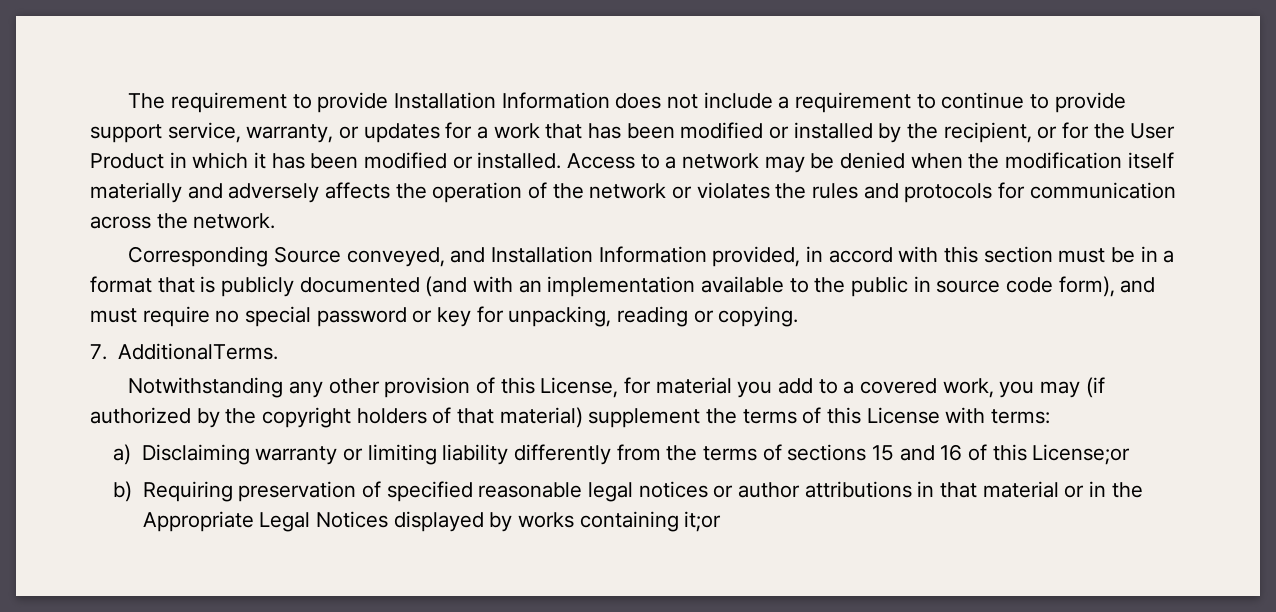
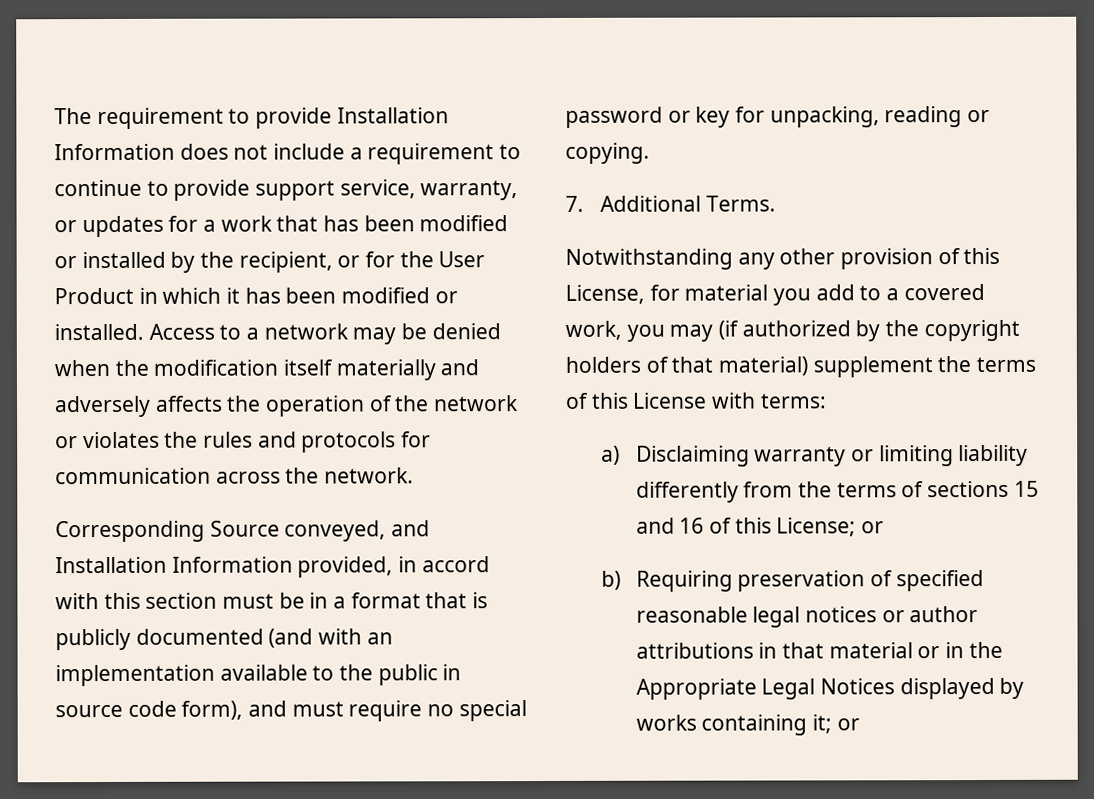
[117,343,278,360] AdditionalTerms. -> [599,195,776,212] Additional Terms.
[1032,444,1131,465] License;or -> [776,517,885,537] License; or
[684,511,722,532] it;or -> [812,714,860,734] it; or

